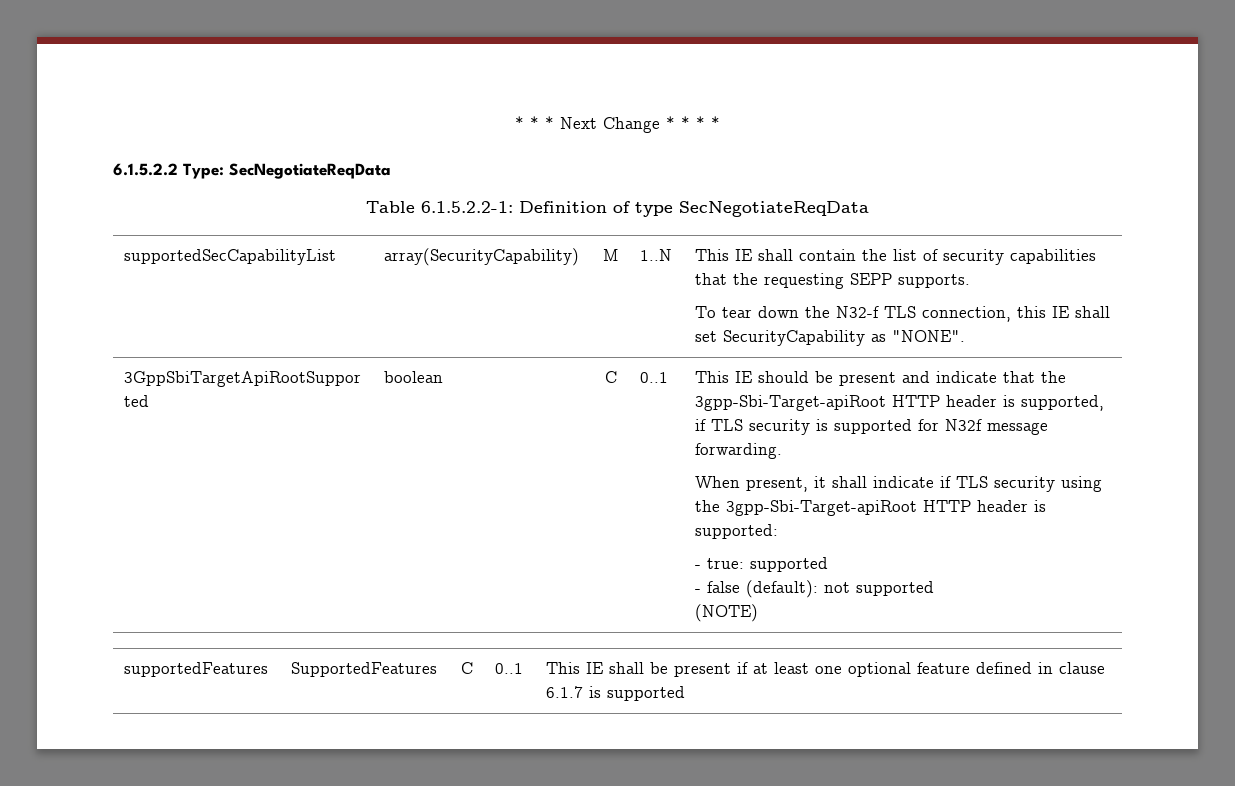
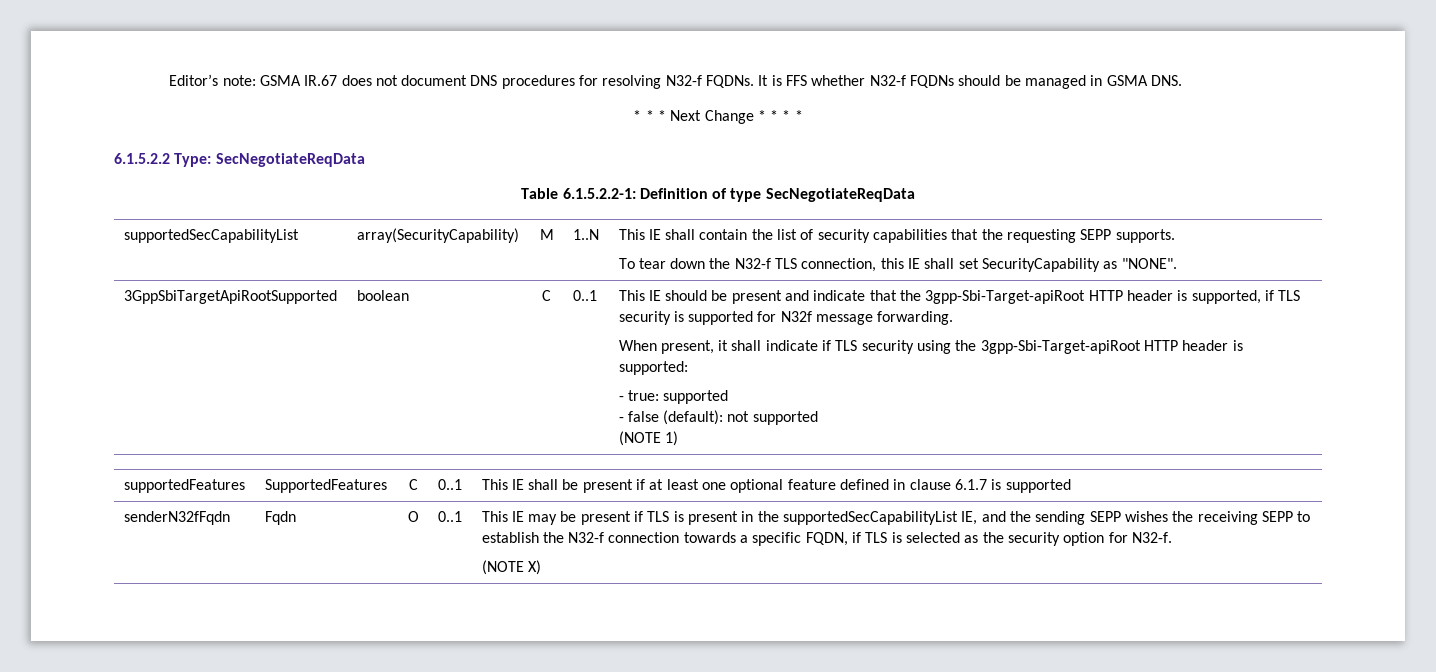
(515, 122) none -> [169,74,1182,89] Editor’s note: GSMA IR.67 does not document DNS procedures for resolving N32-f FQDNs. It is FFS whether N32-f FQDNs should be managed in GSMA DNS. //
[695,604,759,622] (NOTE) -> [618,431,678,446] (NOTE 1)
(686, 693) none -> [123,511,230,525] [264,511,296,525] [407,511,419,522] [437,511,462,522] [481,511,1311,525] [481,532,1172,546] [481,560,541,575] // senderN32fFqdn | Fqdn | O | 0..1 | This IE may be present if TLS is present in the supportedSecCapabilityList IE, and the sending SEPP wishes the receiving SEPP to establish the N32-f connection towards a specific FQDN, if TLS is selected as the security option for N32-f. // (NOTE X)

